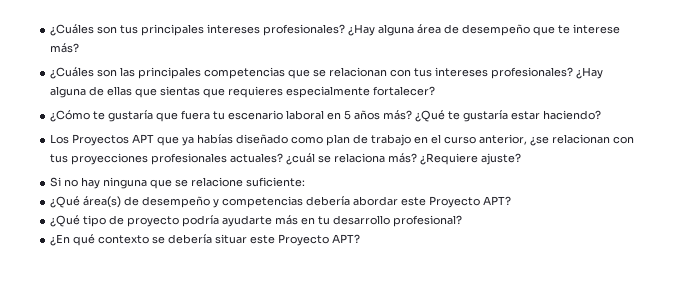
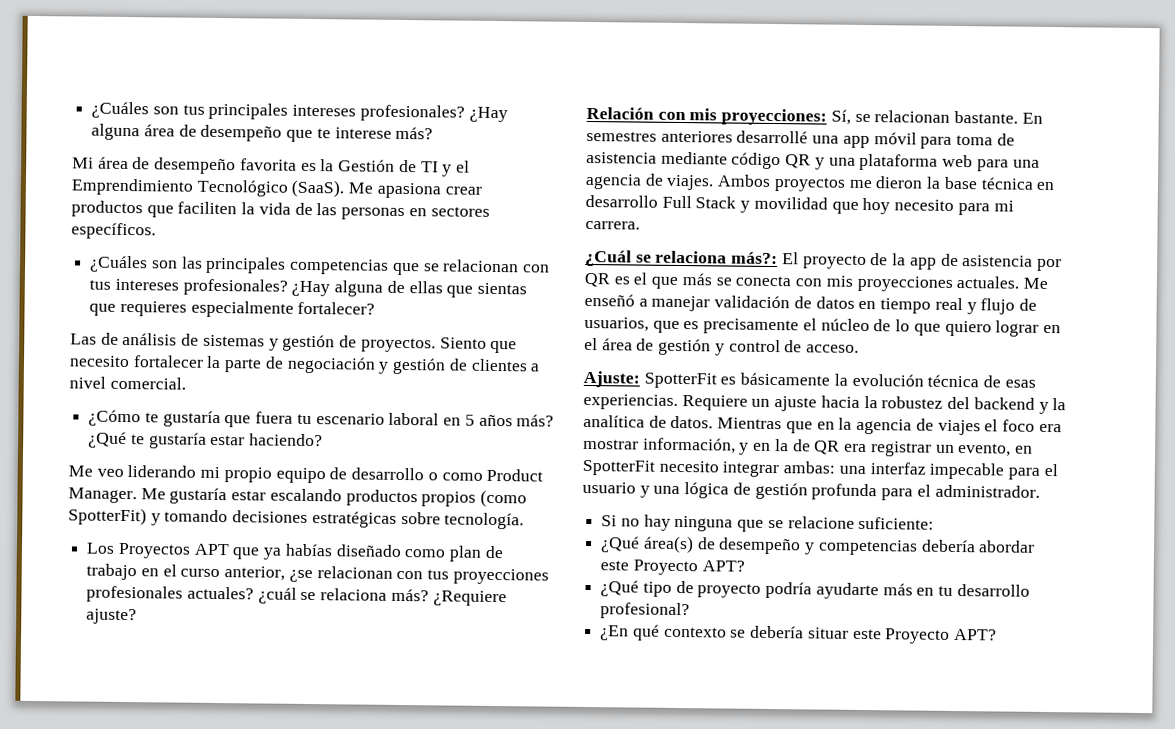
(80, 48) none -> [72,156,470,177] [71,178,482,199] [71,200,490,221] [71,222,156,240] // Mi área de desempeño favorita es la Gestión de TI y el Emprendimiento Tecnológico (SaaS). Me apasiona crear productos que faciliten la vida de las personas en sectores específicos.
(436, 91) none -> [70,332,518,354] [69,355,541,375] [69,376,186,390] // Las de análisis de sistemas y gestión de proyectos. Siento que necesito fortalecer la parte de negociación y gestión de clientes a nivel comercial.
(602, 115) none -> [68,465,544,484] [68,487,528,508] [68,507,525,530] // Me veo liderando mi propio equipo de desarrollo o como Product Manager. Me gustaría estar escalando productos propios (como SpotterFit) y tomando decisiones estratégicas sobre tecnología.
(522, 159) none -> [586,106,1043,126] [586,130,1015,149] [586,151,1040,172] [585,173,1056,192] [585,194,1014,216] [585,220,640,230] [585,249,1062,272] [584,272,1048,292] [584,293,1037,315] [584,316,1061,337] [584,337,860,356] [583,370,1036,389] [583,393,1067,414] [583,414,1062,436] [583,437,1033,457] [582,459,1058,480] [582,481,1040,501] // Relación con mis proyecciones: Sí, se relacionan bastante. En semestres anteriores desarrollé una app móvil para toma de asistencia mediante código QR y una plataforma web para una agencia de viajes. Ambos proyectos me dieron la base técnica en desarrollo Full Stack y movilidad que hoy necesito para mi carrera. // ¿Cuál se relaciona más?: El proyecto de la app de asistencia por QR es el que más se conecta con mis proyecciones actuales. Me enseñó a manejar validación de datos en tiempo real y flujo de usuarios, que es precisamente el núcleo de lo que quiero lograr en el área de gestión y control de acceso. // Ajuste: SpotterFit es básicamente la evolución técnica de esas experiencias. Requiere un ajuste hacia la robustez del backend y la analítica de datos. Mientras que en la agencia de viajes el foco era mostrar información, y en la de QR era registrar un evento, en SpotterFit necesito integrar ambas: una interfaz impecable para el usuario y una lógica de gestión profunda para el administrador.

